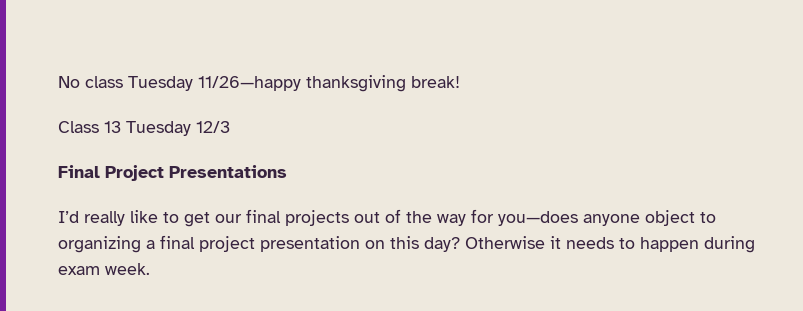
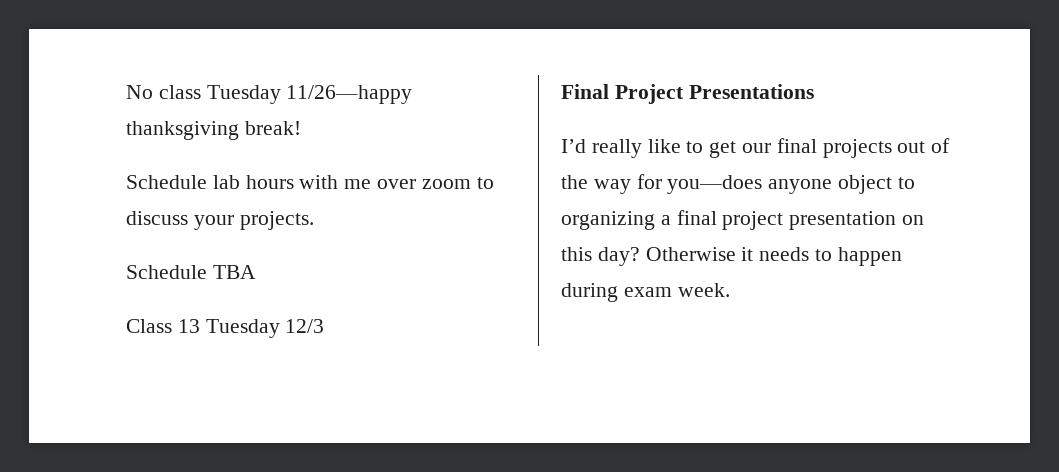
(460, 82) none -> [126,175,494,189] [126,211,314,230] [126,265,256,279] // Schedule lab hours with me over zoom to discuss your projects. // Schedule TBA

